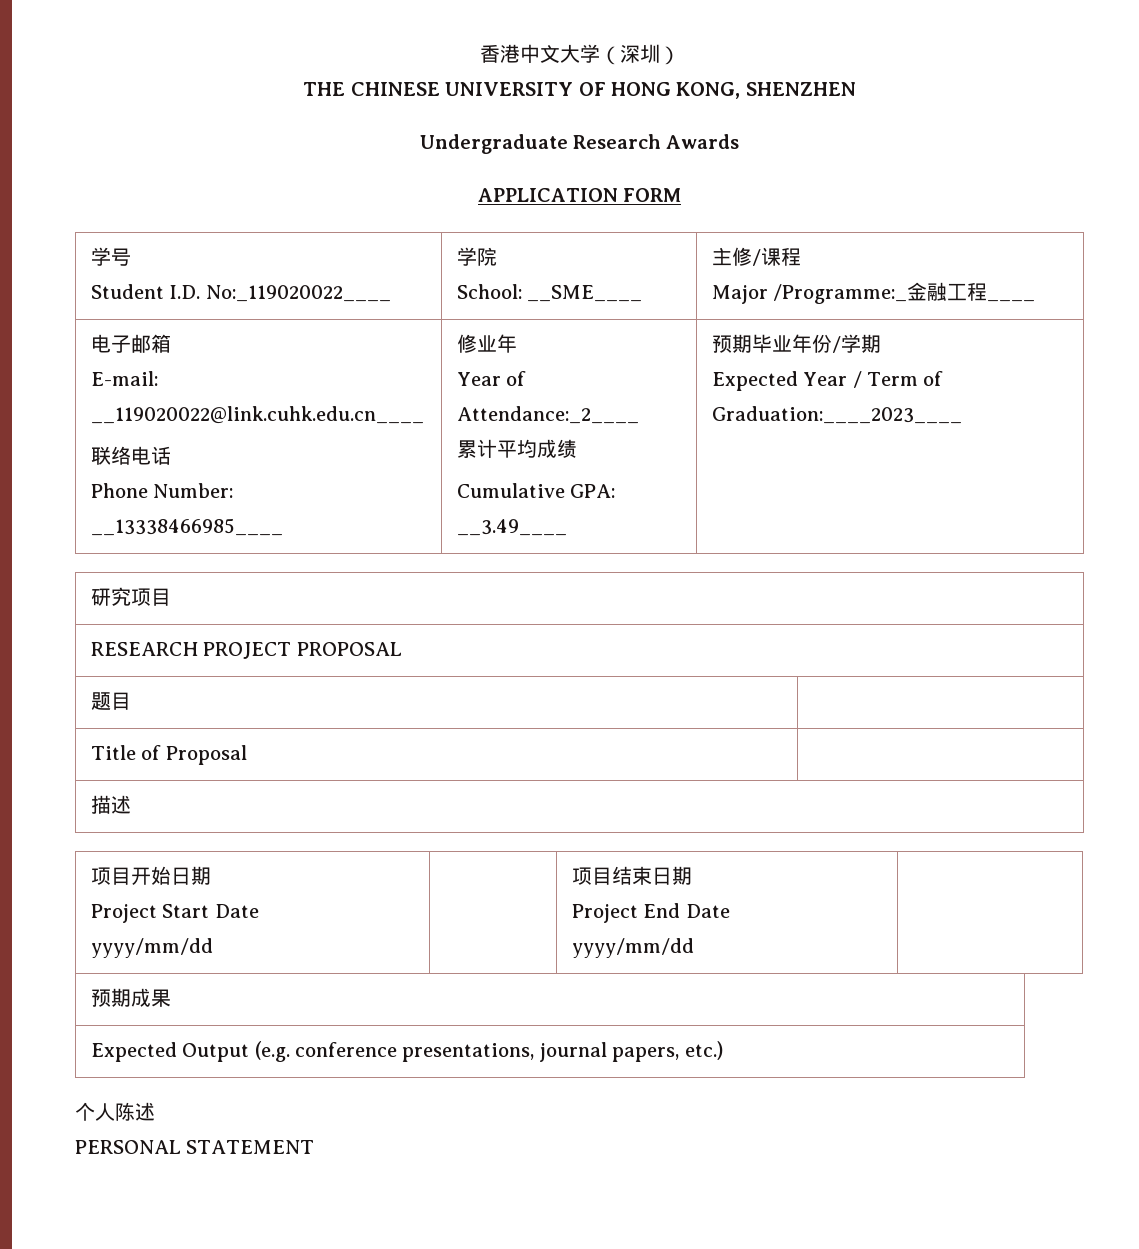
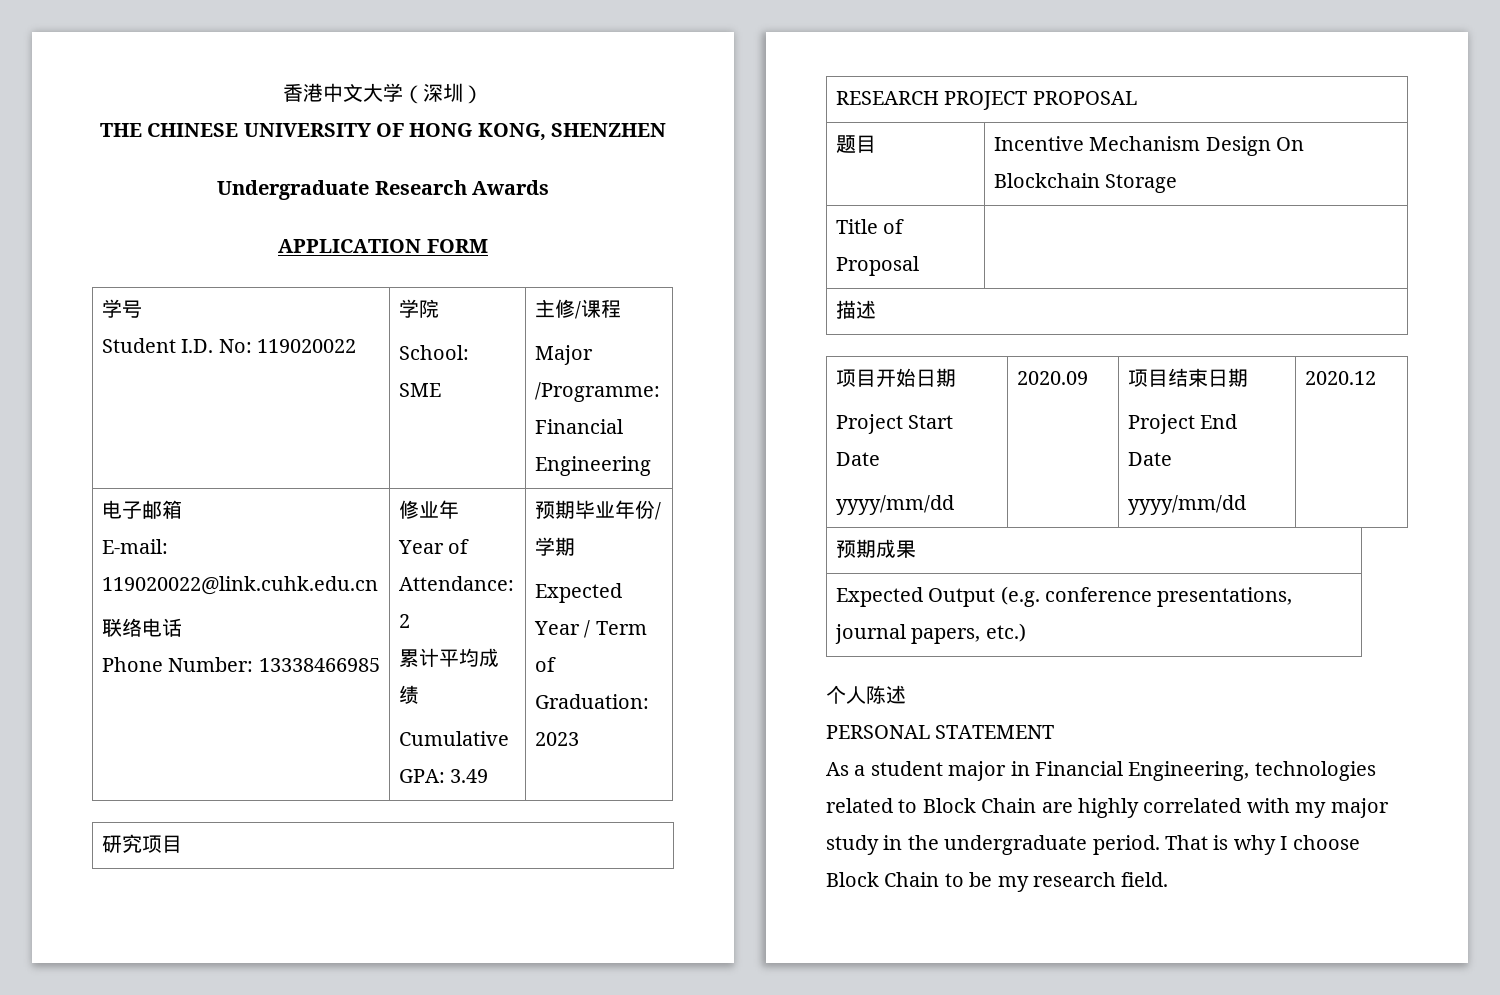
[205,285,391,302] No:_119020022____ -> [218,339,357,353] No: 119020022
[527,285,643,302] __SME____ -> [398,383,441,397] SME
[773,282,1036,304] /Programme:_金融工程____ -> [534,382,660,402] [534,419,623,434] [534,456,651,476] /Programme: Financial Engineering
[90,406,424,424] __119020022@link.cuhk.edu.cn____ -> [101,576,378,595] 119020022@link.cuhk.edu.cn
[90,518,283,536] __13338466985____ -> [258,658,380,672] 13338466985
[456,406,639,424] Attendance:_2____ -> [398,576,514,591] [398,614,410,628] Attendance: 2
[456,519,567,536] __3.49____ -> [450,769,489,783] 3.49
[711,406,962,424] Graduation:____2023____ -> [534,694,649,709] [534,732,579,746] Graduation: 2023
(131, 701) none -> [993,136,1305,156] [993,173,1178,193] Incentive Mechanism Design On Blockchain Storage
(213, 948) none -> [1016,371,1088,385] 2020.09
(694, 948) none -> [1304,371,1376,385] 2020.12
(315, 1147) none -> [826,761,1376,781] [826,798,1389,818] [826,835,1360,855] [826,872,1169,892] // As a student major in Financial Engineering, technologies related to Block Chain are highly correlated with my major study in the undergraduate period. That is why I choose Block Chain to be my research field.

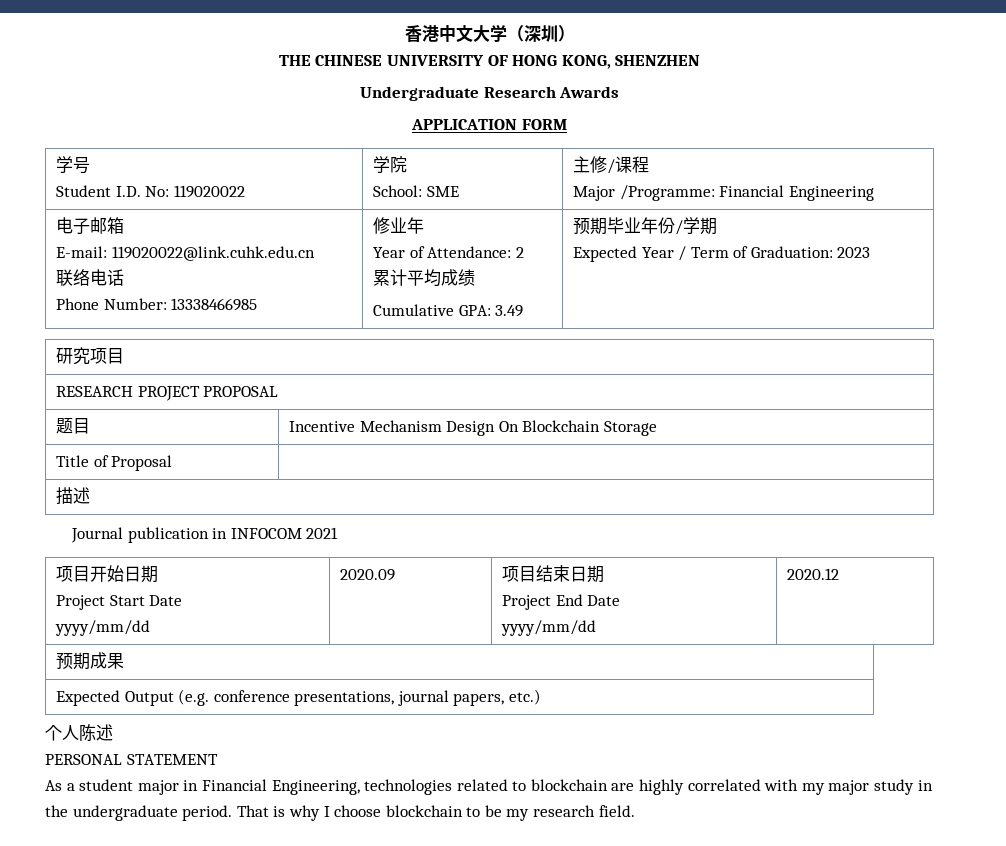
(876, 309) none -> [71,527,339,543] // Journal publication in INFOCOM 2021
[922,798,1037,813] Block Chain -> [530,779,608,791] blockchain
[826,872,940,887] Block Chain -> [385,805,463,817] blockchain

